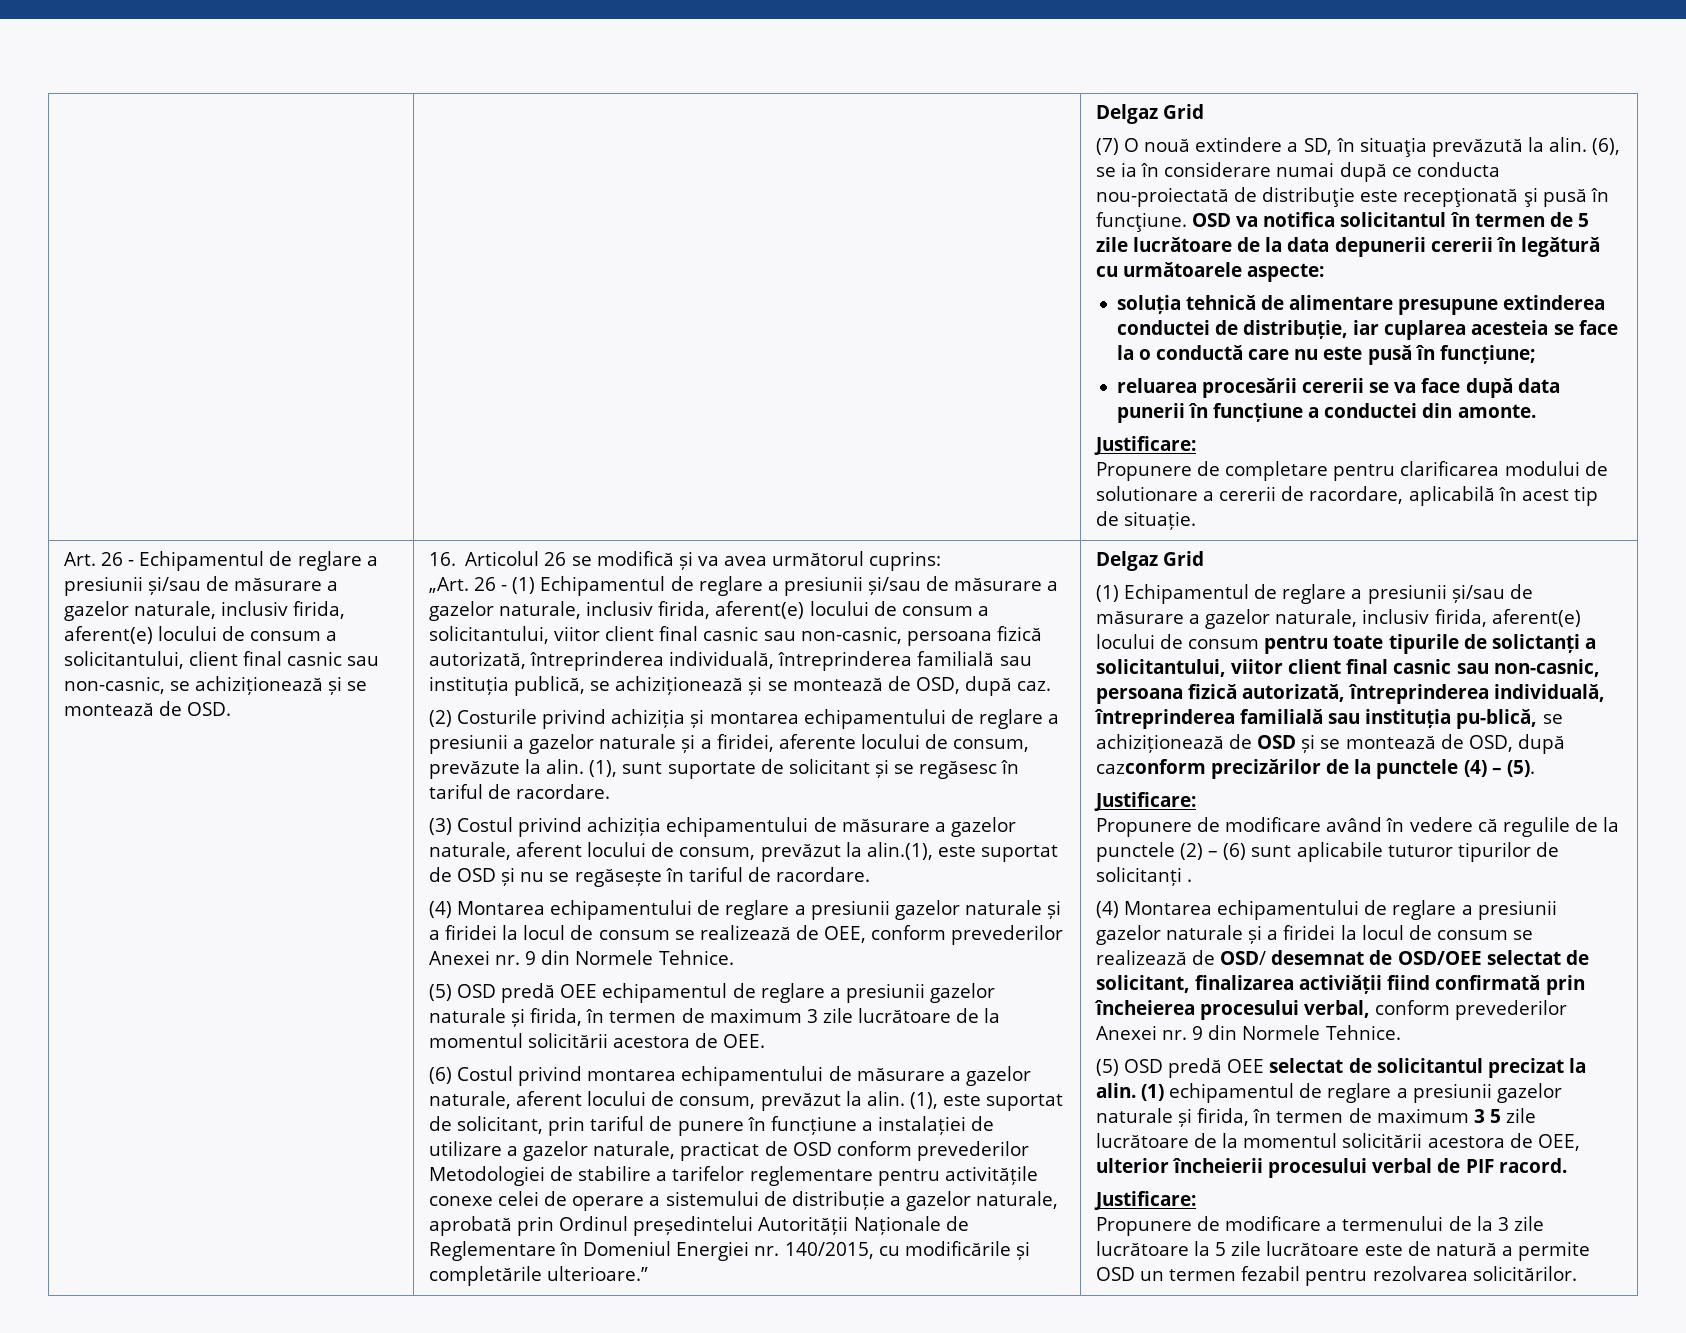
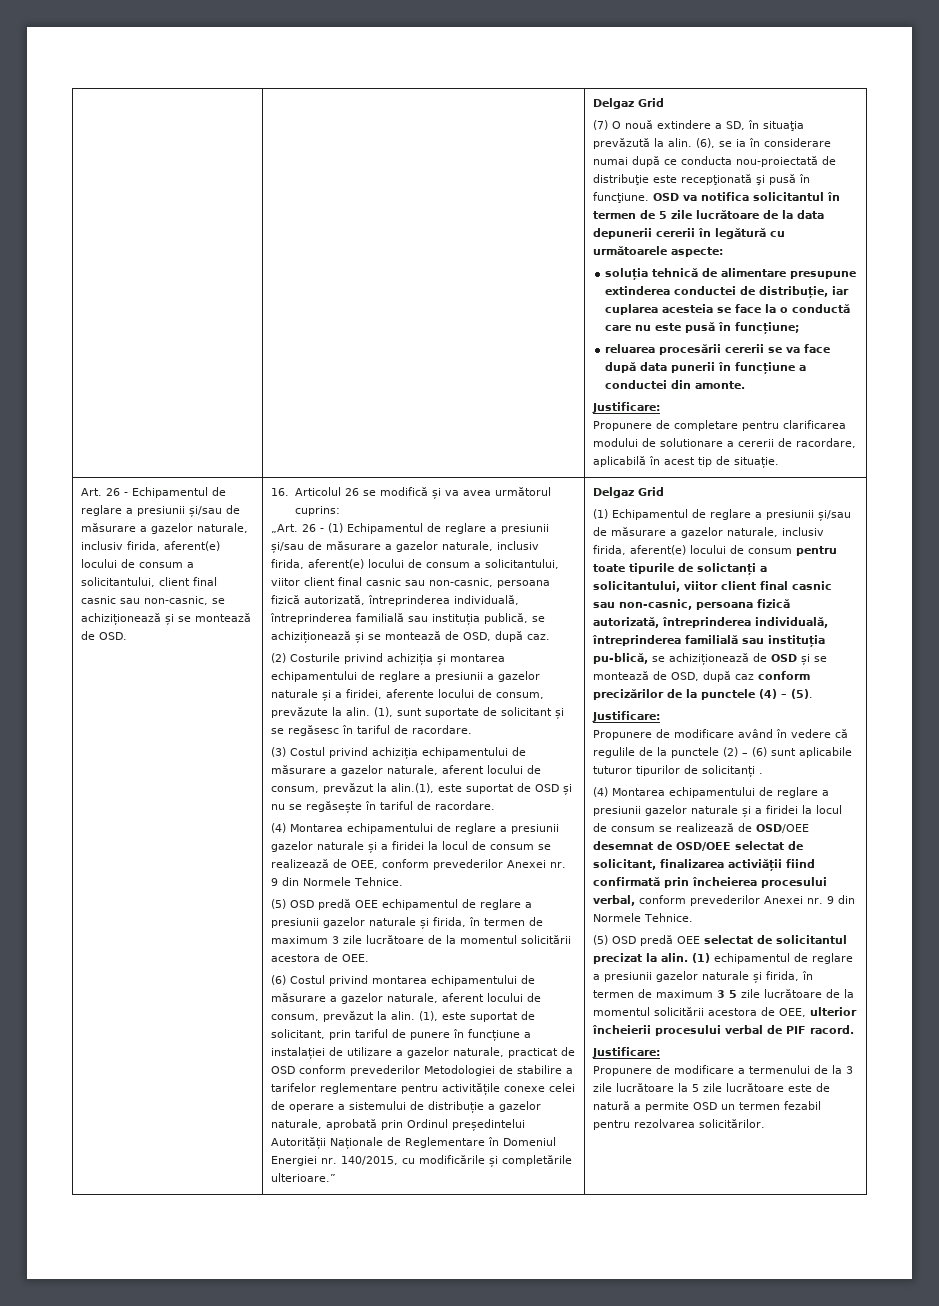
[1095,759,1206,774] cazconform -> [735,671,811,680] caz conform
[1220,951,1267,965] OSD/ -> [756,824,810,833] OSD/OEE

